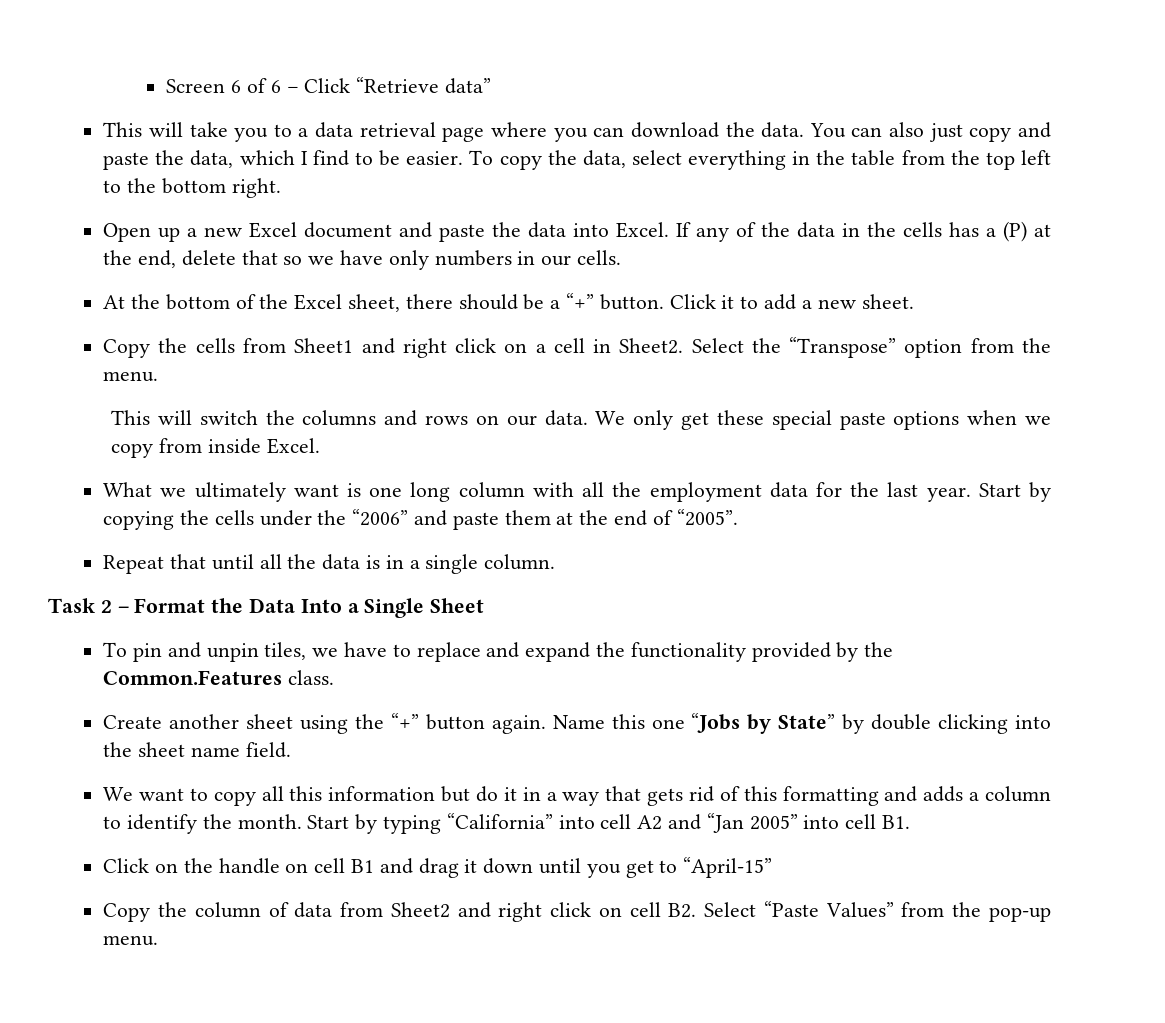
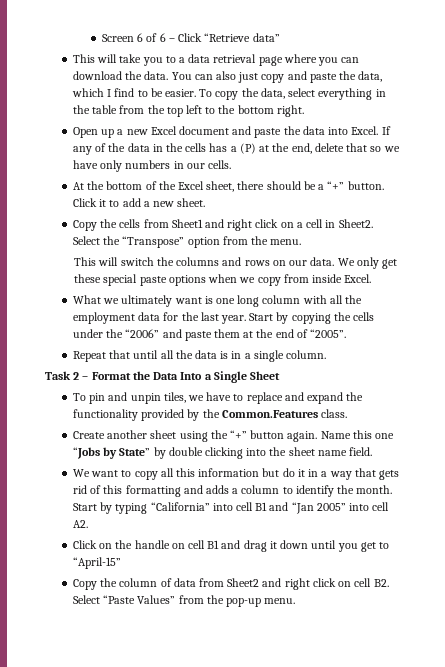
[637,815,663,830] A2 -> [255,502,268,511] B1
[882,815,911,829] B1. -> [72,520,88,528] A2.

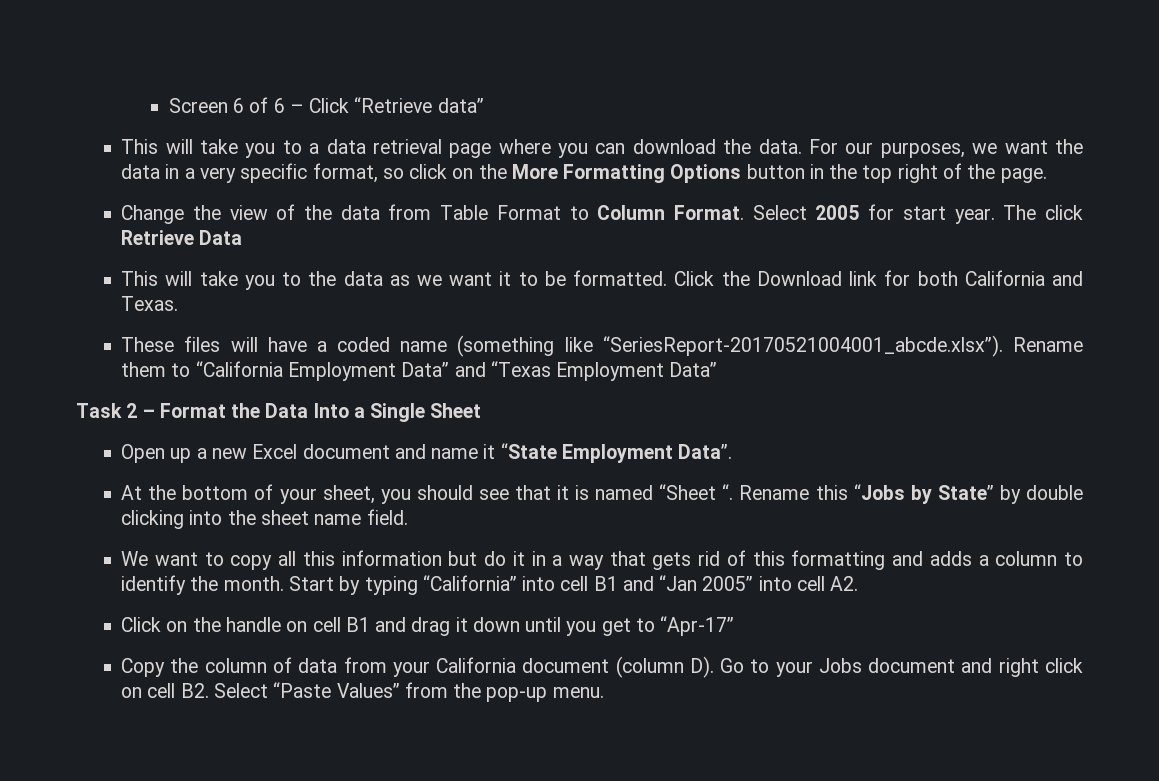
[171,71,383,83] [71,88,386,100] [72,105,304,117] [72,126,391,138] [72,143,400,155] [72,160,231,172] [72,181,384,192] [72,198,206,207] [72,219,373,231] [72,236,302,248] [74,257,398,269] [74,274,372,286] [72,295,363,307] [72,312,375,324] [72,329,347,341] [72,350,327,362] You can also just copy and paste the data, which I find to be easier. To copy the data, select everything in the table from the top left to the bottom right. // Open up a new Excel document and paste the data into Excel. If any of the data in the cells has a (P) at the end, delete that so we have only numbers in our cells. // At the bottom of the Excel sheet, there should be a “+” button. Click it to add a new sheet. // Copy the cells from Sheet1 and right click on a cell in Sheet2. Select the “Transpose” option from the menu. // This will switch the columns and rows on our data. We only get these special paste options when we copy from inside Excel. // What we ultimately want is one long column with all the employment data for the last year. Start by copying the cells under the “2006” and paste them at the end of “2005”. // Repeat that until all the data is in a single column. -> [809,139,1084,158] [121,163,1047,183] [121,204,1084,224] [121,230,243,245] [121,270,1084,290] [121,296,179,311] [121,335,1083,357] [121,361,718,381] For our purposes, we want the data in a very specific format, so click on the More Formatting Options button in the top right of the page. // Change the view of the data from Table Format to Column Format. Select 2005 for start year. The click Retrieve Data // This will take you to the data as we want it to be formatted. Click the Download link for both California and Texas. // These files will have a coded name (something like “SeriesReport-20170521004001_abcde.xlsx”). Rename them to “California Employment Data” and “Texas Employment Data”
[72,392,364,404] [72,409,347,421] [72,430,395,442] To pin and unpin tiles, we have to replace and expand the functionality provided by the Common.Features class. // Create another sheet using the “+” button again. Name this one -> [121,443,733,463] [121,484,848,504] Open up a new Excel document and name it “State Employment Data”. // At the bottom of your sheet, you should see that it is named “Sheet “. Rename this
[72,557,121,569] “April-15” -> [660,616,735,636] “Apr-17”
[227,578,260,587] Sheet2 -> [392,656,956,678] your California document (column D). Go to your Jobs document

